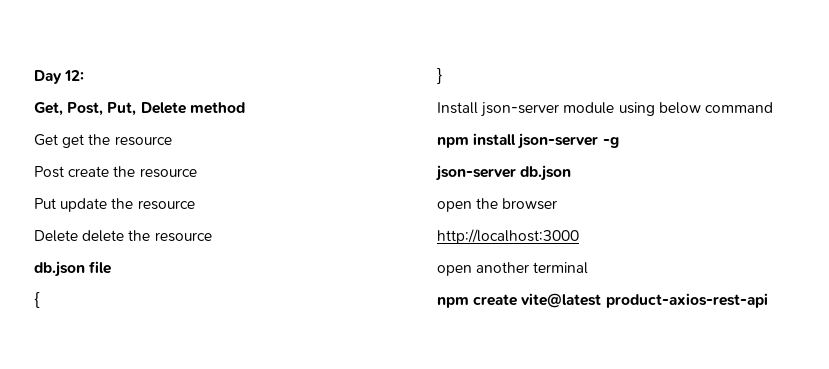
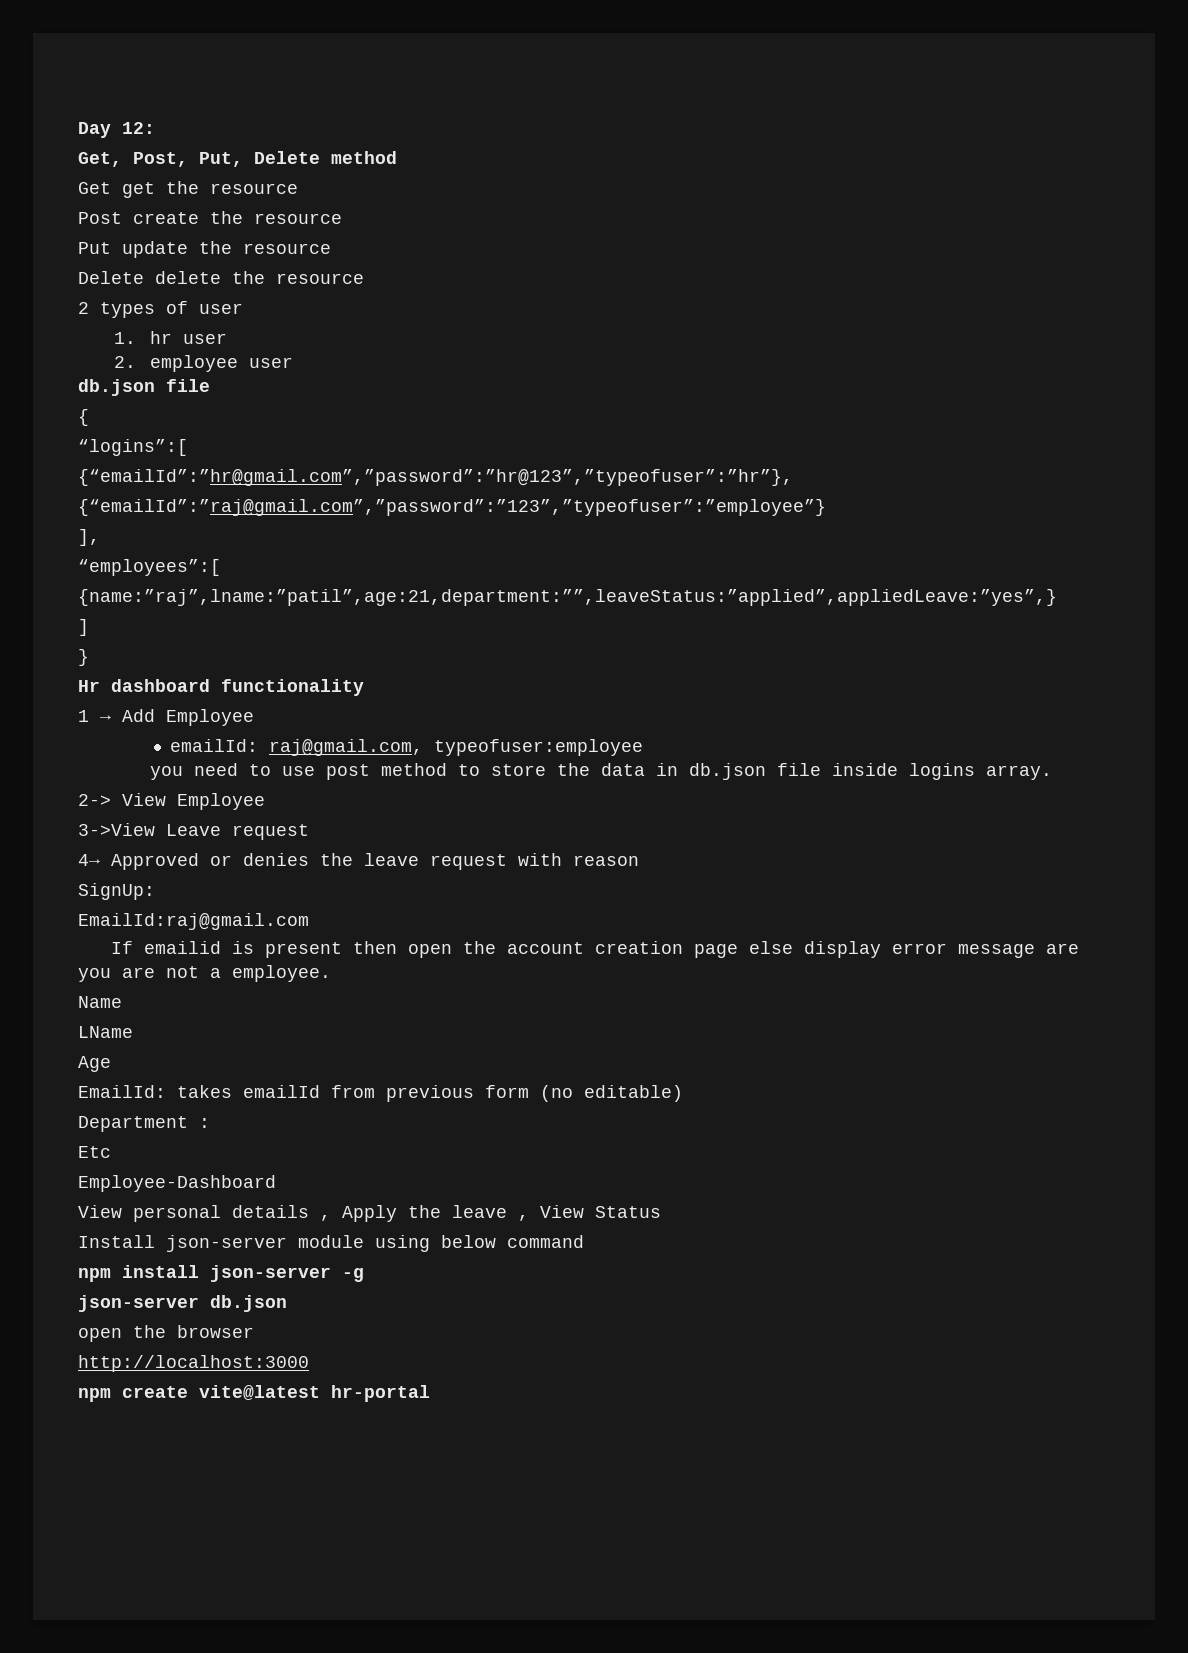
[34,261,112,277] [34,292,40,308] [437,68,442,84] db.json file // { // } -> [78,301,243,318] [113,331,227,344] [113,355,293,372] [78,379,210,396] [78,409,89,426] [78,439,188,456] [78,469,793,486] [78,499,826,516] [78,529,100,546] [78,559,221,576] [78,589,1057,606] [78,619,89,636] [78,649,89,666] [78,679,364,696] [78,709,254,726] [169,739,643,756] [149,763,1052,780] [78,793,265,810] [78,823,309,840] [78,853,639,870] [78,883,155,900] [78,913,309,930] [110,941,1079,958] [78,965,331,982] [78,996,122,1008] [78,1026,133,1038] [78,1056,111,1072] [78,1085,683,1102] [78,1116,210,1132] [78,1146,111,1158] [78,1175,276,1192] [78,1205,661,1222] 2 types of user // 1. hr user // 2. employee user // db.json file // { // “logins”:[ // {“emailId”:”hr@gmail.com”,”password”:”hr@123”,”typeofuser”:”hr”}, // {“emailId”:”raj@gmail.com”,”password”:”123”,”typeofuser”:”employee”} // ], // “employees”:[ // {name:”raj”,lname:”patil”,age:21,department:””,leaveStatus:”applied”,appliedLeave:”yes”,} // ] // } // Hr dashboard functionality // 1 → Add Employee // emailId: raj@gmail.com, typeofuser:employee // you need to use post method to store the data in db.json file inside logins array. // 2-> View Employee // 3->View Leave request // 4→ Approved or denies the leave request with reason // SignUp: // EmailId:raj@gmail.com // If emailid is present then open the account creation page else display error message are you are not a employee. // Name // LName // Age // EmailId: takes emailId from previous form (no editable) // Department : // Etc // Employee-Dashboard // View personal details , Apply the leave , View Status
[437,262,589,276] // open another terminal -> (309, 1363) none
[605,293,768,308] product-axios-rest-api -> [331,1385,430,1402] hr-portal

